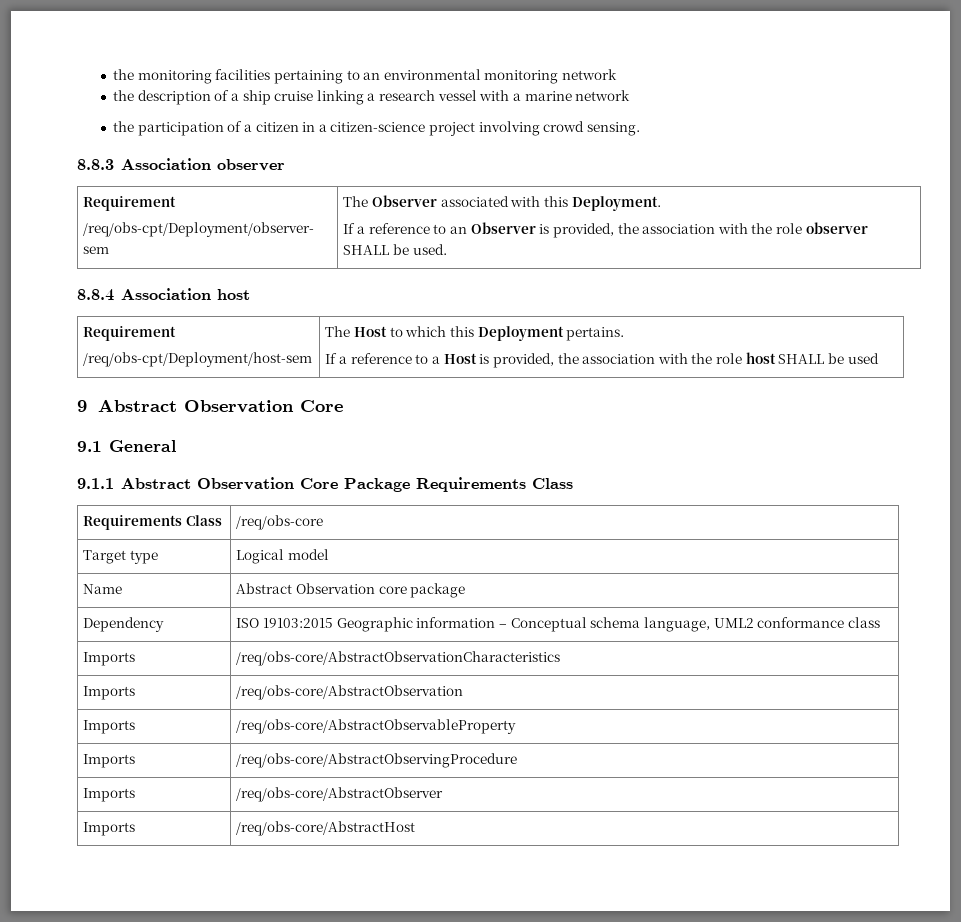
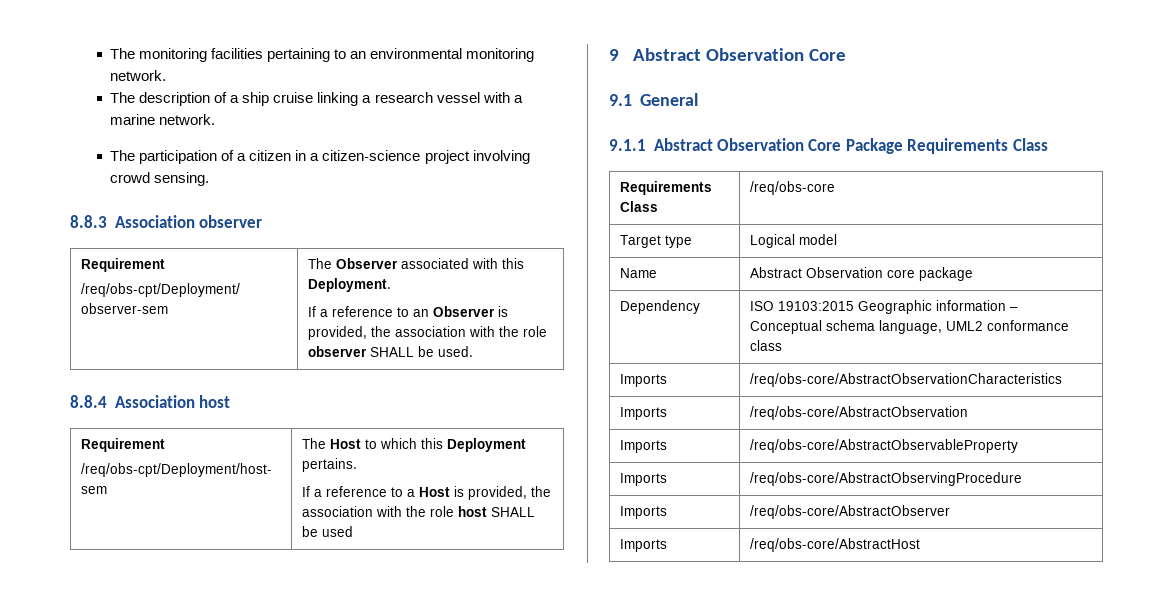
[112,69,134,80] the -> [110,48,136,59] The
[562,69,618,80] [112,90,134,101] network // the -> [110,70,167,81] [110,92,136,103] network. // The
[575,90,631,101] [112,121,134,132] network // the -> [159,114,216,125] [110,150,136,161] network. // The

